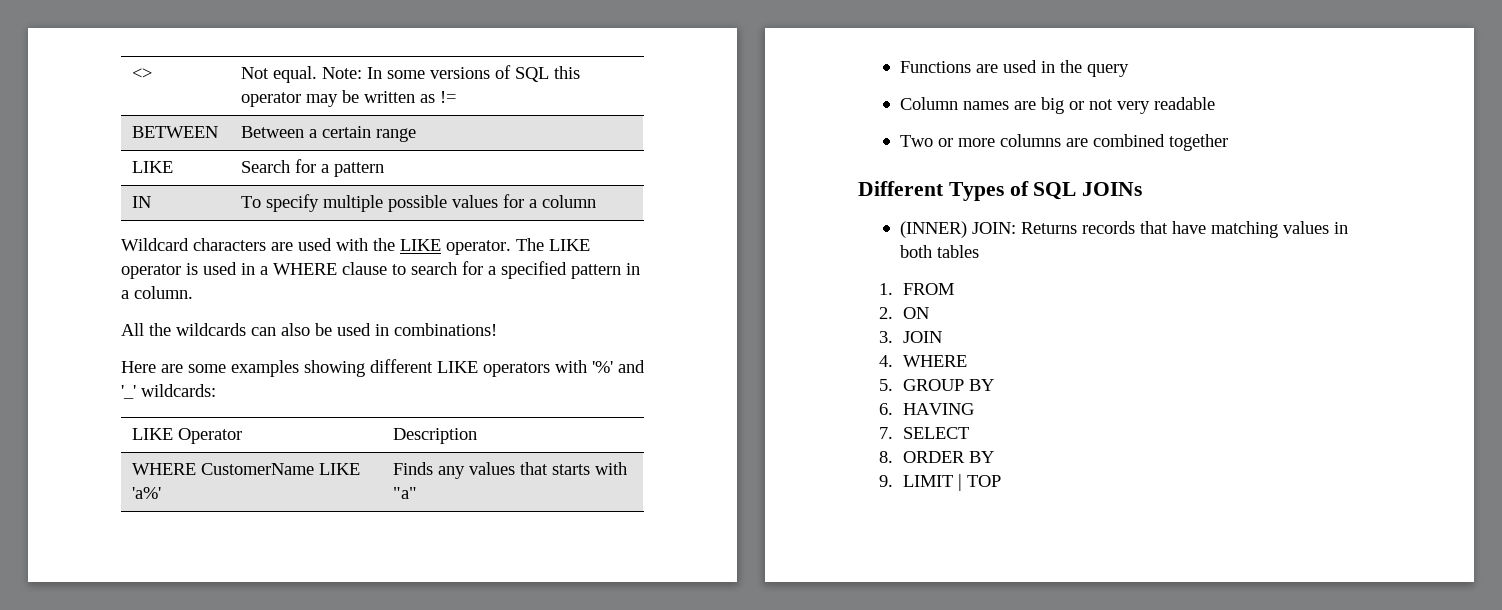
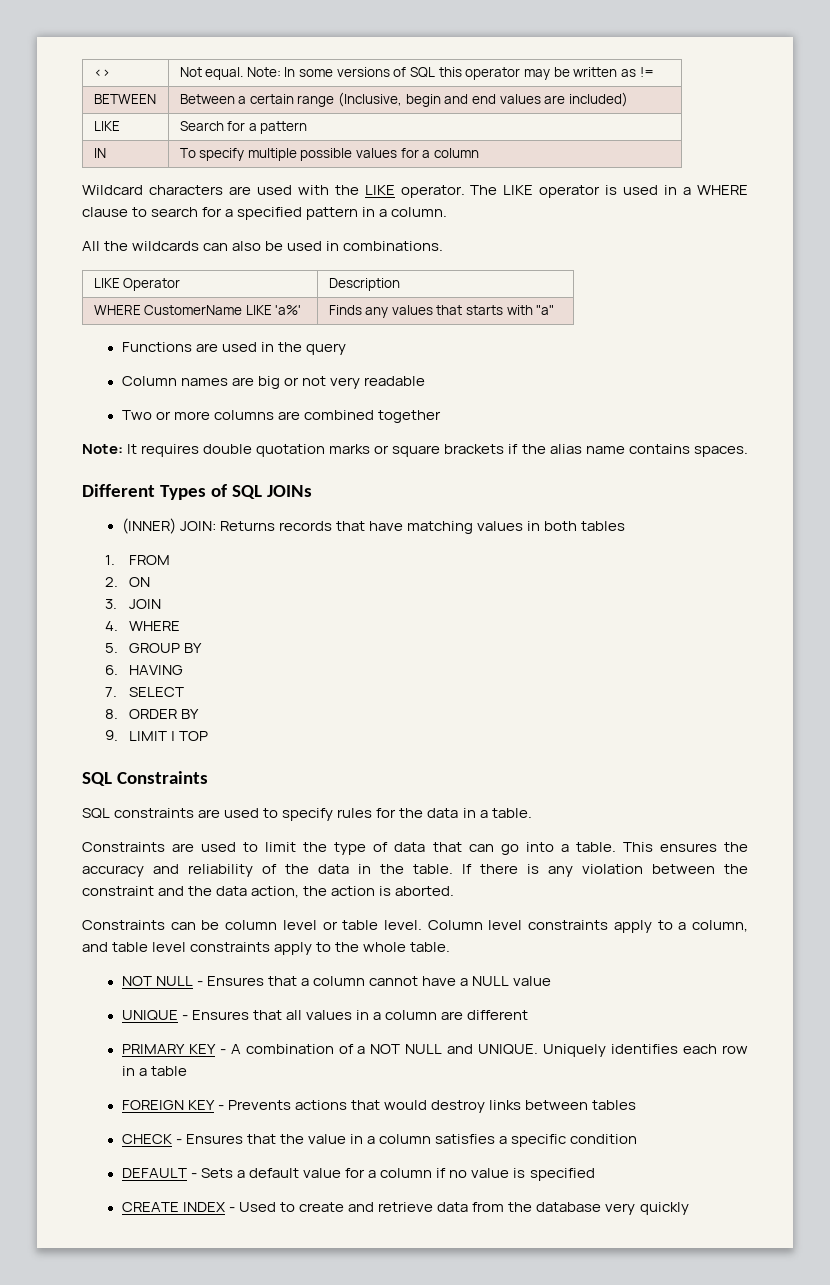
(417, 135) none -> [338,92,628,107] (Inclusive, begin and end values are included)
[394,323,497,336] [121,359,645,377] [121,384,216,399] combinations! // Here are some examples showing different LIKE operators with '%' and '_' wildcards: -> [343,241,444,251] combinations.
(1228, 142) none -> [82,444,748,457] // Note: It requires double quotation marks or square brackets if the alias name contains spaces.
(1001, 481) none -> [82,771,208,786] [82,808,532,821] [82,842,748,855] [82,864,748,877] [82,886,455,898] [82,920,748,933] [82,942,451,955] [121,976,552,986] [121,1010,529,1021] [121,1044,749,1057] [121,1066,187,1076] [121,1100,637,1113] [121,1134,638,1147] [121,1168,595,1181] [121,1202,689,1215] // SQL Constraints // SQL constraints are used to specify rules for the data in a table. // Constraints are used to limit the type of data that can go into a table. This ensures the accuracy and reliability of the data in the table. If there is any violation between the constraint and the data action, the action is aborted. // Constraints can be column level or table level. Column level constraints apply to a column, and table level constraints apply to the whole table. // NOT NULL - Ensures that a column cannot have a NULL value // UNIQUE - Ensures that all values in a column are different // PRIMARY KEY - A combination of a NOT NULL and UNIQUE. Uniquely identifies each row in a table // FOREIGN KEY - Prevents actions that would destroy links between tables // CHECK - Ensures that the value in a column satisfies a specific condition // DEFAULT - Sets a default value for a column if no value is specified // CREATE INDEX - Used to create and retrieve data from the database very quickly

